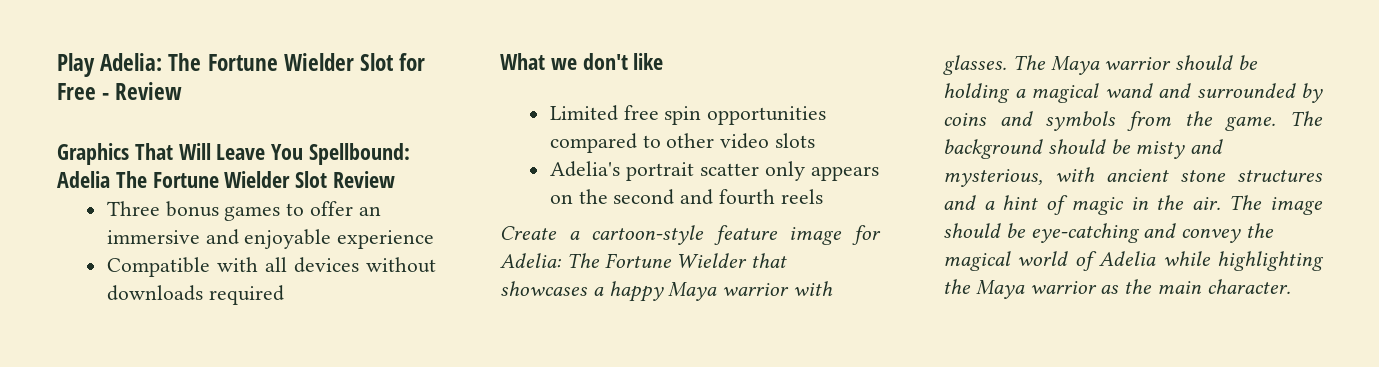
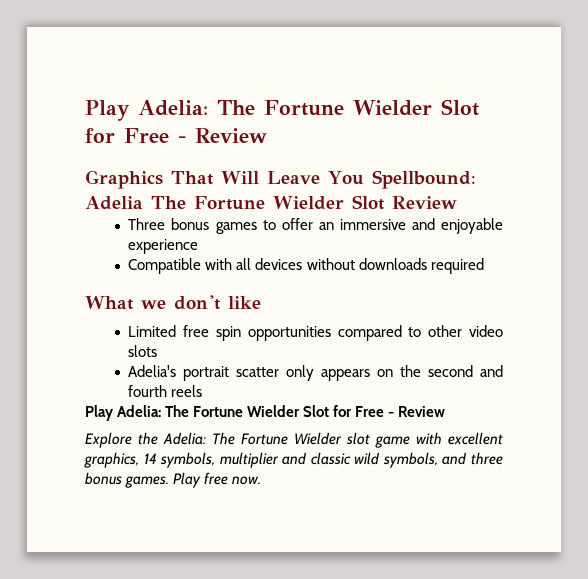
[500,225,881,245] [500,253,788,268] [500,281,834,302] [943,55,1259,75] [943,83,1323,103] [943,111,1323,131] [943,139,1224,159] [943,167,1323,187] [943,195,1323,215] [943,223,1275,243] [943,251,1324,271] [943,279,1291,299] Create a cartoon-style feature image for Adelia: The Fortune Wielder that showcases a happy Maya warrior with glasses. The Maya warrior should be holding a magical wand and surrounded by coins and symbols from the game. The background should be misty and mysterious, with ancient stone structures and a hint of magic in the air. The image should be eye-catching and convey the magical world of Adelia while highlighting the Maya warrior as the main character. -> [85,405,446,421] [85,432,503,448] [84,452,503,468] [85,472,262,488] Play Adelia: The Fortune Wielder Slot for Free - Review // Explore the Adelia: The Fortune Wielder slot game with excellent graphics, 14 symbols, multiplier and classic wild symbols, and three bonus games. Play free now.

